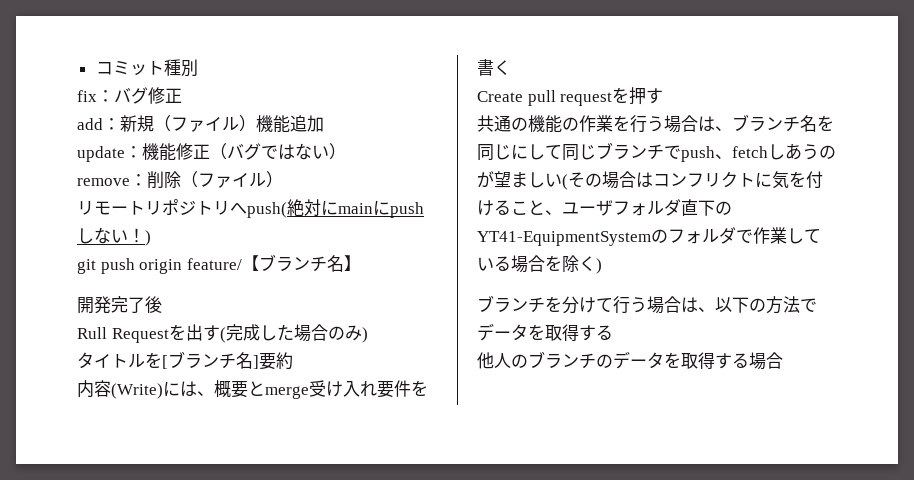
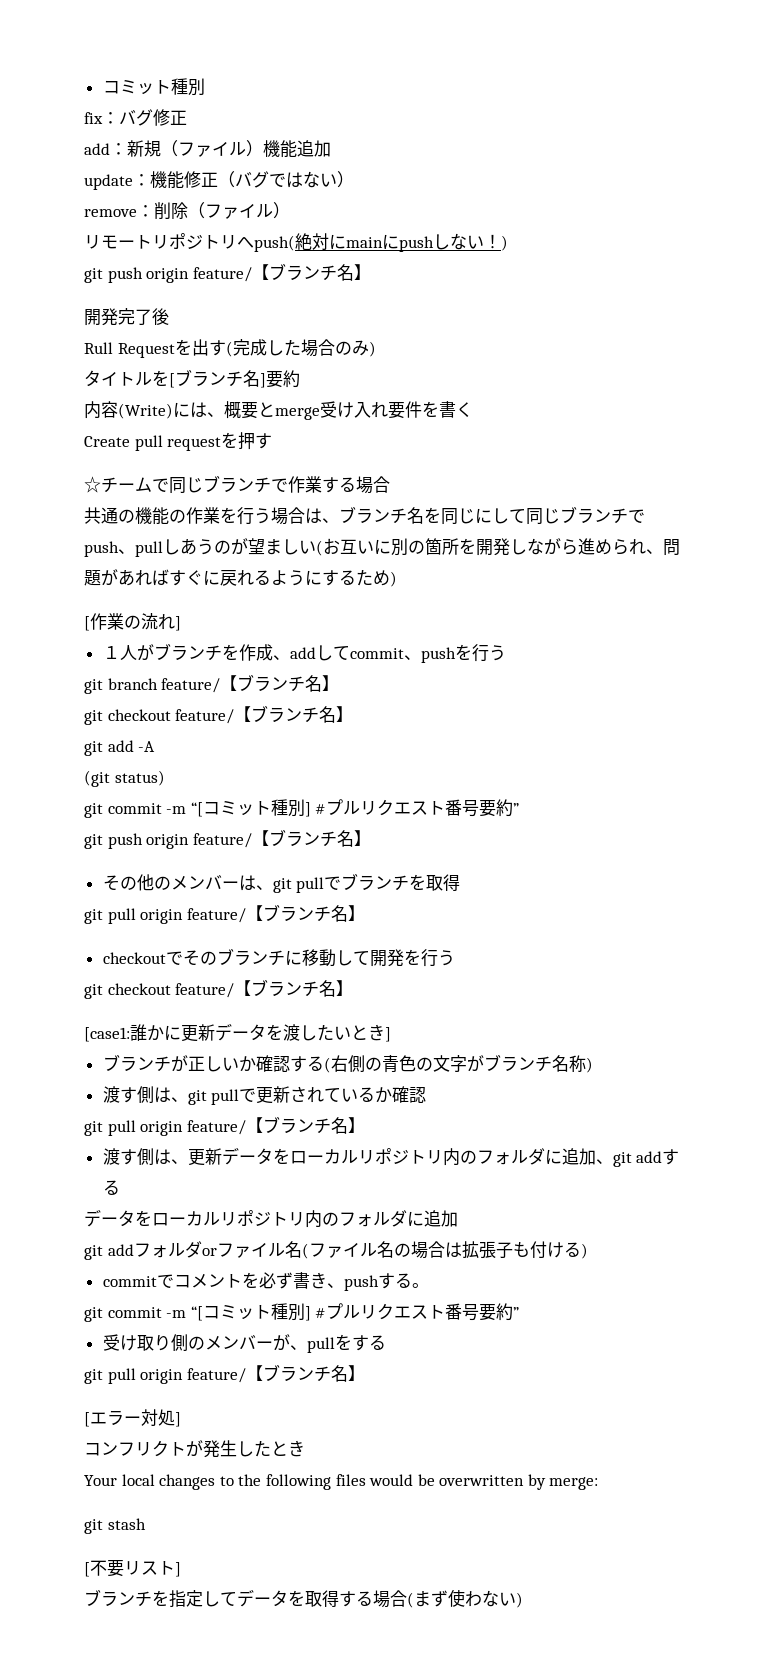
(664, 96) none -> [84,475,390,494] // ☆チームで同じブランチで作業する場合
[732,146,768,158] fetch -> [135,541,163,557] pull
[568,171,823,189] [477,199,732,216] [477,227,821,246] [477,255,602,274] [477,295,817,314] [477,323,613,341] [477,351,613,369] その場合はコンフリクトに気を付けること、ユーザフォルダ直下のYT41-EquipmentSystemのフォルダで作業している場合を除く) // ブランチを分けて行う場合は、以下の方法でデータを取得する // 他人のブランチの -> [323,538,680,556] [84,569,397,587] [84,613,181,631] [102,643,506,663] [84,674,340,694] [84,705,354,725] [84,740,156,756] [84,770,165,787] [84,799,520,818] [84,829,371,849] [102,873,461,893] [84,904,365,924] [102,948,455,967] [84,979,354,999] [84,1023,391,1042] [102,1054,593,1073] [102,1086,427,1105] [84,1116,365,1136] [102,1147,680,1167] [102,1180,120,1195] [84,1209,458,1228] [84,1241,588,1260] [102,1272,429,1291] [84,1303,520,1322] [102,1334,386,1353] [84,1364,365,1384] [84,1409,181,1427] [84,1440,305,1458] [84,1474,599,1490] [84,1518,146,1534] [84,1560,181,1577] [84,1589,237,1608] お互いに別の箇所を開発しながら進められ、問題があればすぐに戻れるようにするため) // [作業の流れ] // １人がブランチを作成、addしてcommit、pushを行う // git branch feature/【ブランチ名】 // git checkout feature/【ブランチ名】 // git add -A // (git status) // git commit -m “[コミット種別] #プルリクエスト番号要約” // git push origin feature/【ブランチ名】 // その他のメンバーは、git pullでブランチを取得 // git pull origin feature/【ブランチ名】 // checkoutでそのブランチに移動して開発を行う // git checkout feature/【ブランチ名】 // [case1:誰かに更新データを渡したいとき] // ブランチが正しいか確認する(右側の青色の文字がブランチ名称) // 渡す側は、git pullで更新されているか確認 // git pull origin feature/【ブランチ名】 // 渡す側は、更新データをローカルリポジトリ内のフォルダに追加、git addする // データをローカルリポジトリ内のフォルダに追加 // git addフォルダorファイル名(ファイル名の場合は拡張子も付ける) // commitでコメントを必ず書き、pushする。 // git commit -m “[コミット種別] #プルリクエスト番号要約” // 受け取り側のメンバーが、pullをする // git pull origin feature/【ブランチ名】 // [エラー対処] // コンフリクトが発生したとき // Your local changes to the following files would be overwritten by merge: // git stash // [不要リスト] // ブランチを指定して
(783, 360) none -> [407,1589,523,1608] (まず使わない)

